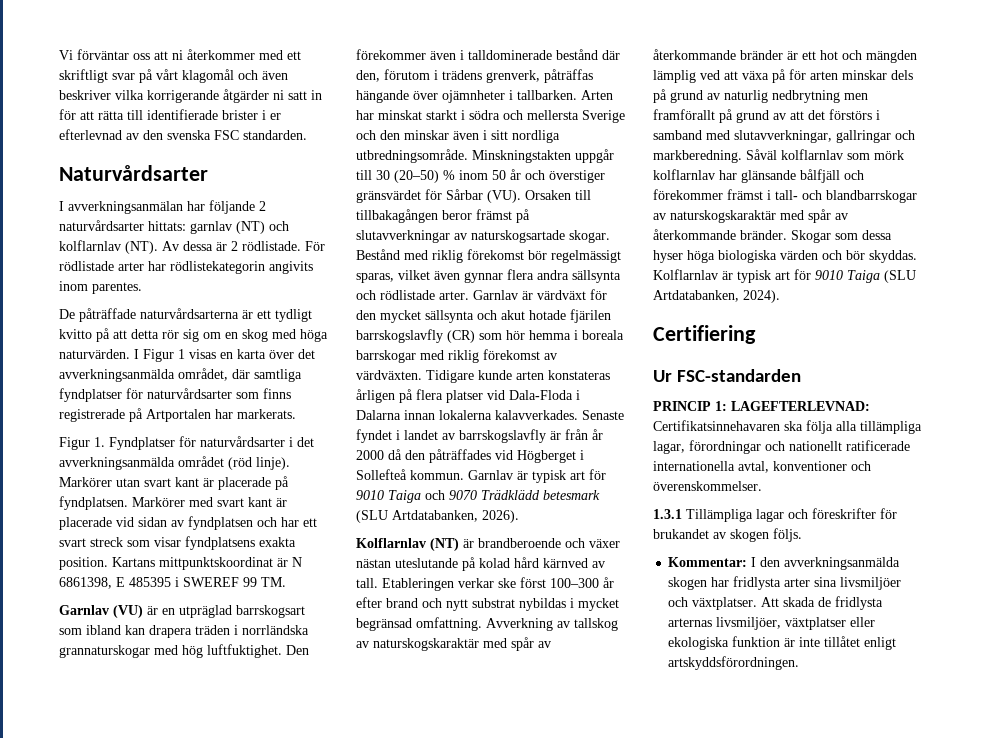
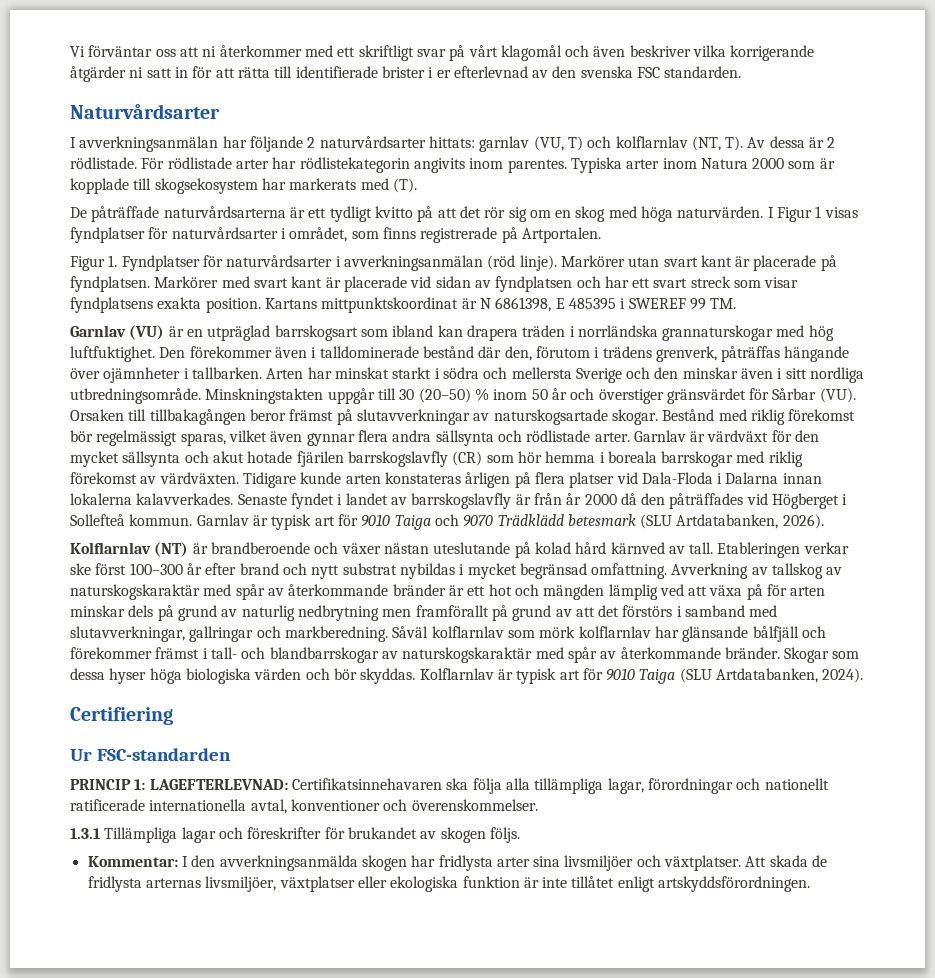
[236,221,289,234] [59,240,158,254] (NT) och kolflarnlav (NT). -> [533,136,744,151] (VU, T) och kolflarnlav (NT, T).
(142, 288) none -> [570,157,835,173] [70,178,417,194] Typiska arter inom Natura 2000 som är kopplade till skogsekosystem har markerats med (T).
[131,329,159,339] detta -> [459,206,481,218] det
[220,349,315,359] [59,368,302,382] en karta över det avverkningsanmälda området, där samtliga -> (858, 212) none
(232, 393) none -> [280,227,348,242] i området,
[146,409,296,422] Artportalen har markerats. -> [521,227,601,243] Artportalen.
[297,437,314,447] [59,456,224,470] det avverkningsanmälda området -> [343,255,483,271] avverkningsanmälan

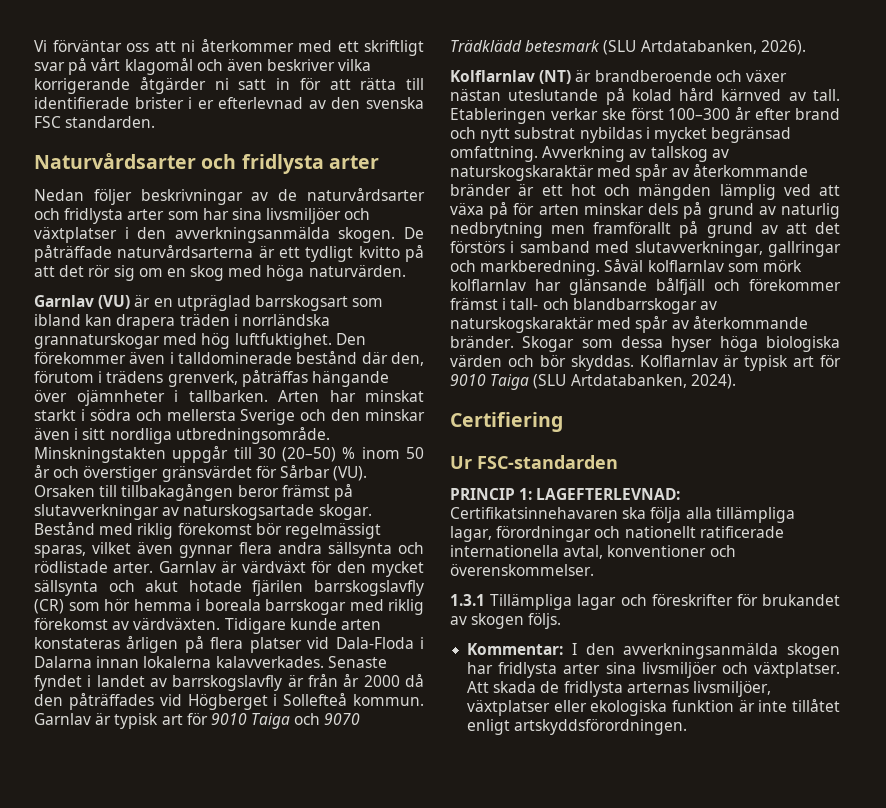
[70,136,836,152] [70,157,835,173] [70,178,417,194] // I avverkningsanmälan har följande 2 naturvårdsarter hittats: garnlav (VU, T) och kolflarnlav (NT, T). Av dessa är 2 rödlistade. För rödlistade arter har rödlistekategorin angivits inom parentes. Typiska arter inom Natura 2000 som är kopplade till skogsekosystem har markerats med (T). // -> [201,154,379,174] [34,188,425,205] [34,208,371,224] [34,227,396,243] och fridlysta arter // Nedan följer beskrivningar av de naturvårdsarter och fridlysta arter som har sina livsmiljöer och växtplatser i den avverkningsanmälda skogen.
[767,206,858,222] [70,227,601,243] [70,255,837,271] [70,276,799,292] [70,297,737,313] I Figur 1 visas fyndplatser för naturvårdsarter i området, som finns registrerade på Artportalen. // Figur 1. Fyndplatser för naturvårdsarter i avverkningsanmälan (röd linje). Markörer utan svart kant är placerade på fyndplatsen. Markörer med svart kant är placerade vid sidan av fyndplatsen och har ett svart streck som visar fyndplatsens exakta position. Kartans mittpunktskoordinat är N 6861398, E 485395 i SWEREF 99 TM. -> (406, 271) none

